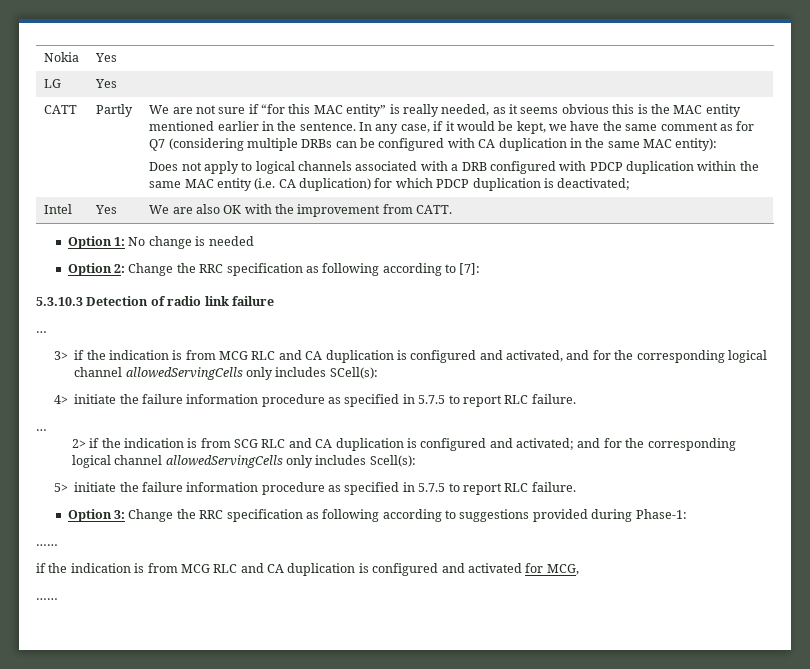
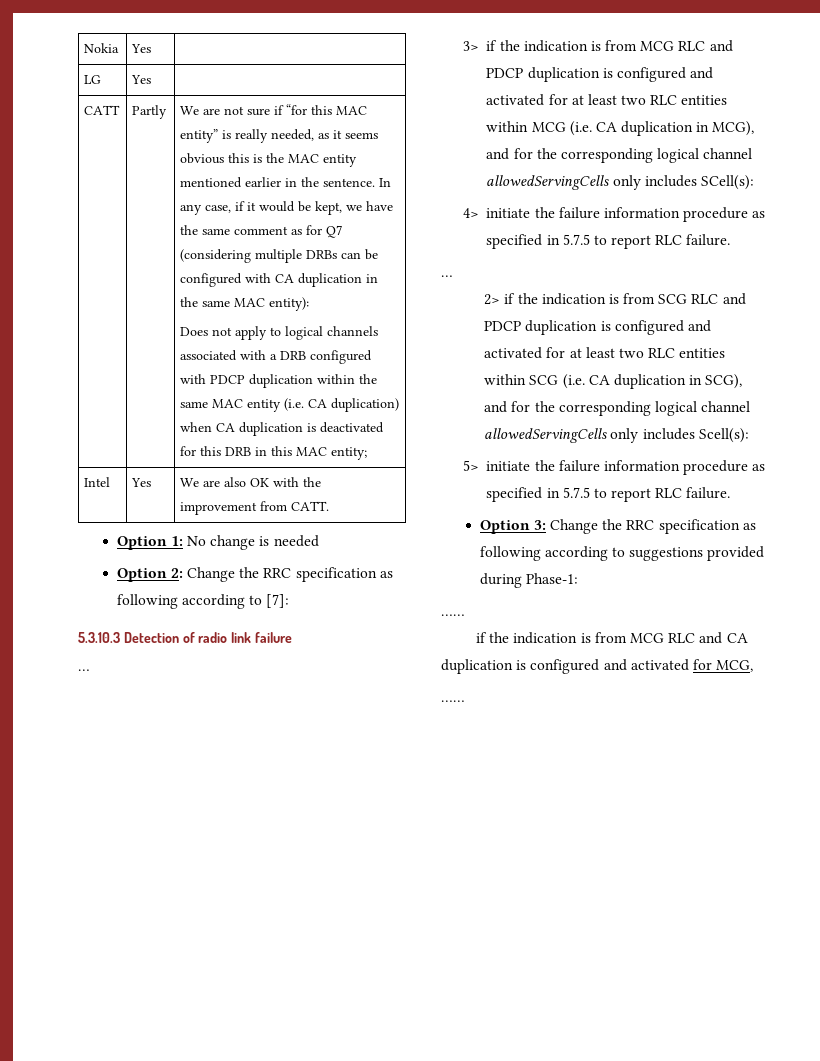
[374,178,631,191] for which PDCP duplication is deactivated; -> [180,422,385,436] [180,446,368,460] when CA duplication is deactivated for this DRB in this MAC entity;
[305,350,564,363] CA duplication is configured and activated, -> [486,67,714,82] [486,94,728,106] [486,121,755,136] PDCP duplication is configured and activated for at least two RLC entities within MCG (i.e. CA duplication in MCG),
[315,438,575,451] CA duplication is configured and activated; -> [484,320,711,335] [484,347,726,359] [484,374,743,389] PDCP duplication is configured and activated for at least two RLC entities within SCG (i.e. CA duplication in SCG),

